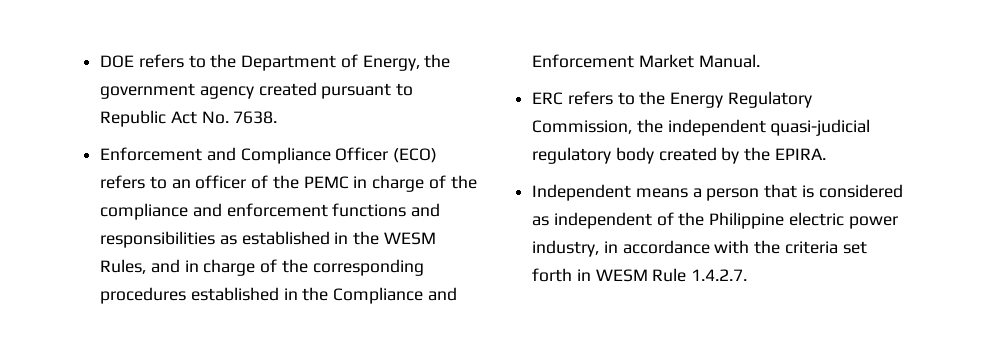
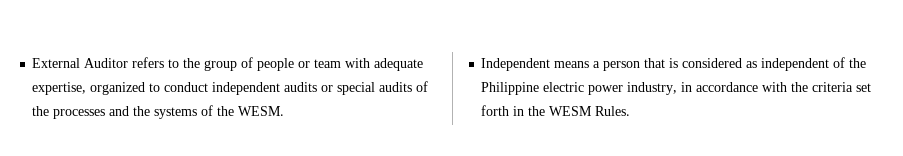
[100,54,451,71] [100,82,414,99] [100,110,278,127] [100,147,438,164] [100,175,477,192] [100,203,441,220] [100,231,436,248] [100,259,424,276] [100,287,457,304] [532,54,760,68] [532,91,812,108] [532,119,871,136] [532,147,826,164] DOE refers to the Department of Energy, the government agency created pursuant to Republic Act No. 7638. // Enforcement and Compliance Officer (ECO) refers to an officer of the PEMC in charge of the compliance and enforcement functions and responsibilities as established in the WESM Rules, and in charge of the corresponding procedures established in the Compliance and Enforcement Market Manual. // ERC refers to the Energy Regulatory Commission, the independent quasi-judicial regulatory body created by the EPIRA. -> [32,57,424,71] [32,81,429,95] [32,105,285,119] External Auditor refers to the group of people or team with adequate expertise, organized to conduct independent audits or special audits of the processes and the systems of the WESM.
[595,268,748,282] WESM Rule 1.4.2.7. -> [528,106,631,116] the WESM Rules.

